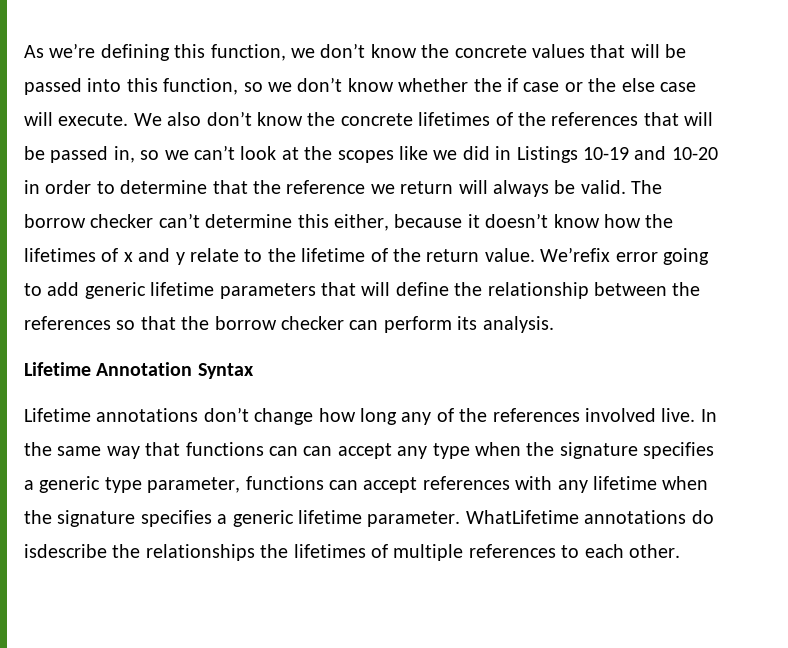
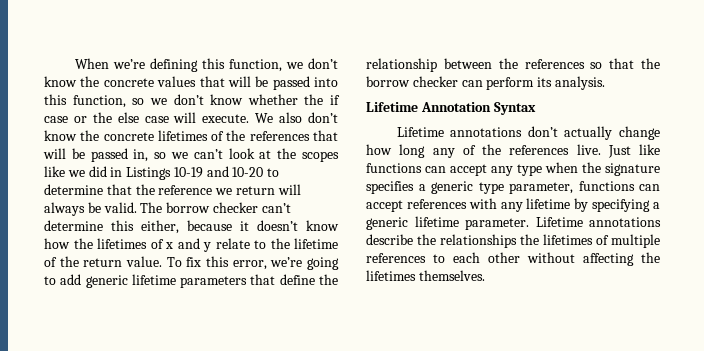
[24,45,44,58] As -> [74,58,109,69] When
[24,180,92,194] in order -> (264, 172) none
[540,247,658,262] We’refix error -> [166,256,303,270] To fix this error, we’re
[361,282,391,296] will -> (276, 279) none
(249, 414) none -> [564,126,613,140] actually
[584,408,717,422] [24,442,333,459] involved live. In the same way that functions can can -> [576,144,660,158] [366,163,446,173] live. Just like functions can
[662,476,709,490] [24,510,714,527] [24,544,107,558] when the signature specifies a generic lifetime parameter. WhatLifetime annotations do isdescribe -> [574,198,660,212] [366,216,661,230] [366,234,413,245] by specifying a generic lifetime parameter. Lifetime annotations describe
[628,544,680,558] other. -> [488,252,660,266] [366,270,485,281] other without affecting the lifetimes themselves.

